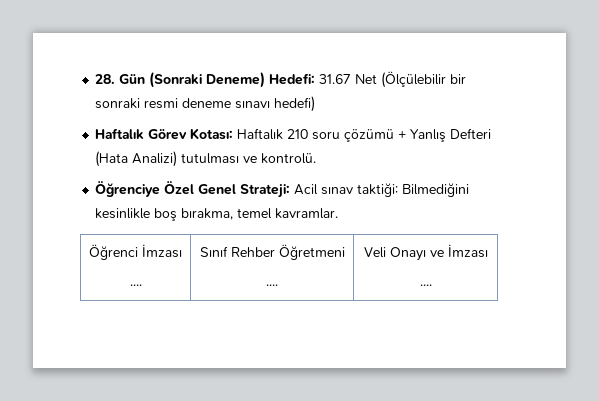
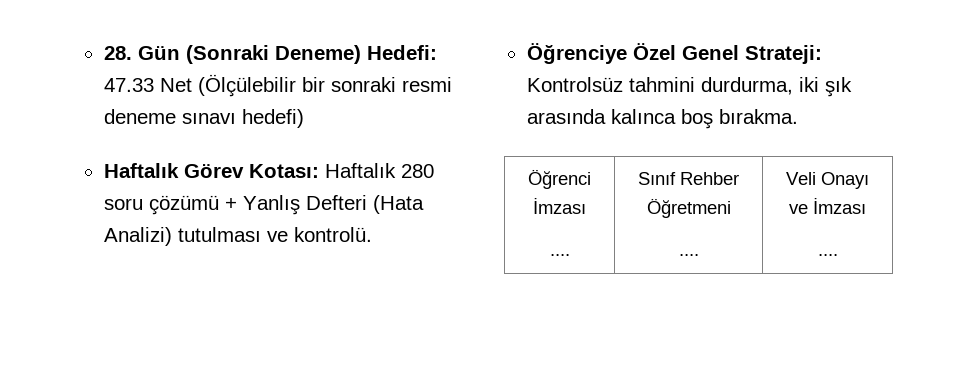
[319,74,352,84] 31.67 -> [103,78,154,92] 47.33
[287,129,309,139] 210 -> [400,164,434,178] 280
[294,183,470,197] [95,208,339,221] Acil sınav taktiği: Bilmediğini kesinlikle boş bırakma, temel kavramlar. -> [526,77,852,97] [526,109,798,129] Kontrolsüz tahmini durdurma, iki şık arasında kalınca boş bırakma.

